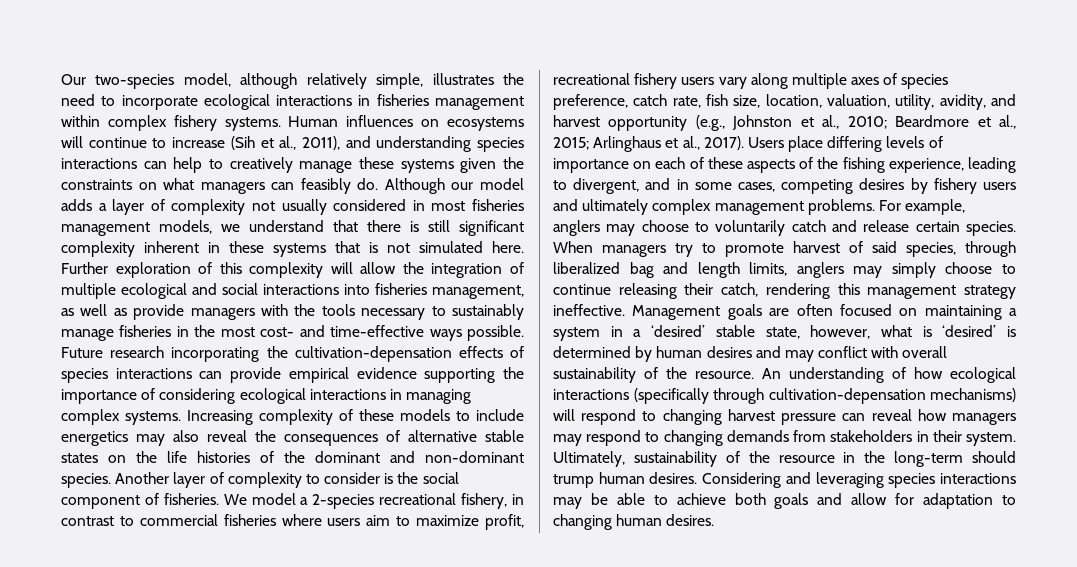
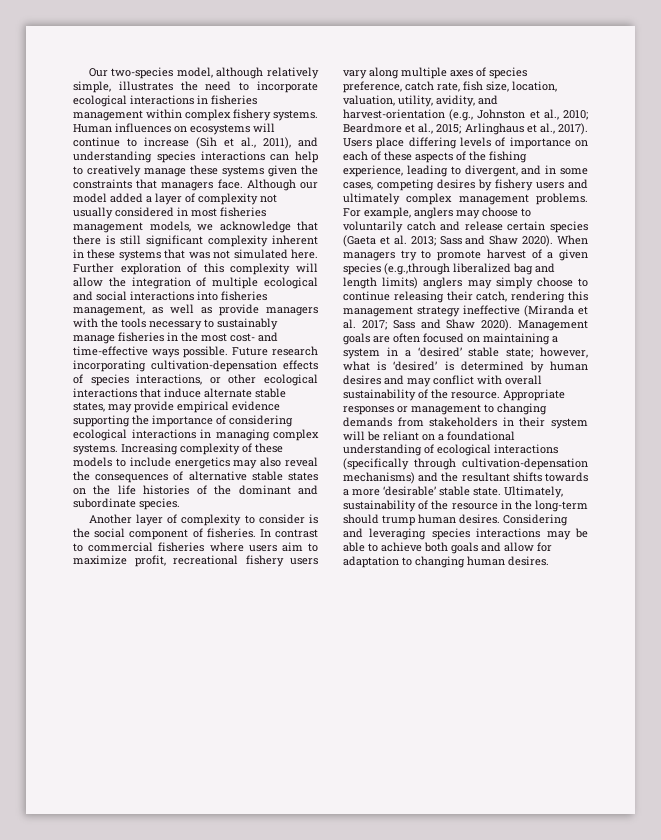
[138,178,379,194] on what managers can feasibly do. -> [136,179,243,191] that managers face.
[61,199,92,211] adds -> [110,193,143,203] added
[249,220,324,232] understand -> [219,221,291,233] acknowledge
[369,242,378,253] is -> [188,252,210,259] was
[266,346,288,358] the -> (146, 366) none
[115,368,223,379] interactions can -> [136,374,318,386] [73,388,286,398] [73,402,132,413] interactions, or other ecological interactions that induce alternate stable states, may
[425,451,524,463] [61,473,111,488] non-dominant species. -> [73,498,180,510] subordinate species. //
[223,493,524,509] We model a 2-species recreational fishery, in -> [259,529,271,537] In
[553,115,688,131] harvest opportunity -> [343,109,445,119] harvest-orientation
[966,221,1016,236] species. -> [550,221,588,233] [343,235,554,247] species (Gaeta et al. 2013; Sass and Shaw 2020).
[872,241,1016,257] said species, through -> [547,249,588,261] [343,263,450,275] a given species (e.g.,through
[749,262,788,276] limits, -> [382,277,419,289] limits)
[553,304,625,316] ineffective. -> [463,305,588,317] [343,319,513,331] ineffective (Miranda et al. 2017; Sass and Shaw 2020).
[765,327,800,339] state, -> [506,348,534,358] state;
[762,367,1016,383] [553,388,1016,404] [553,409,1016,425] [553,430,642,446] An understanding of how ecological interactions (specifically through cultivation-depensation mechanisms) will respond to changing harvest pressure can reveal how managers may respond -> [503,389,565,401] [343,404,481,415] Appropriate responses or management
[966,432,1016,446] system. -> [551,418,588,429] [343,431,515,441] [343,444,558,456] [343,458,588,470] [343,472,588,484] [343,486,501,496] system will be reliant on a foundational understanding of ecological interactions (specifically through cultivation-depensation mechanisms) and the resultant shifts towards a more ‘desirable’ stable state.

